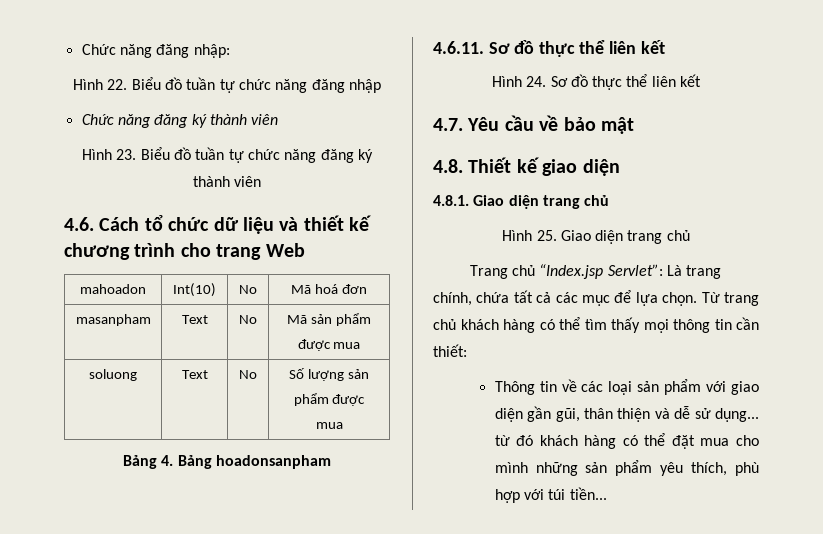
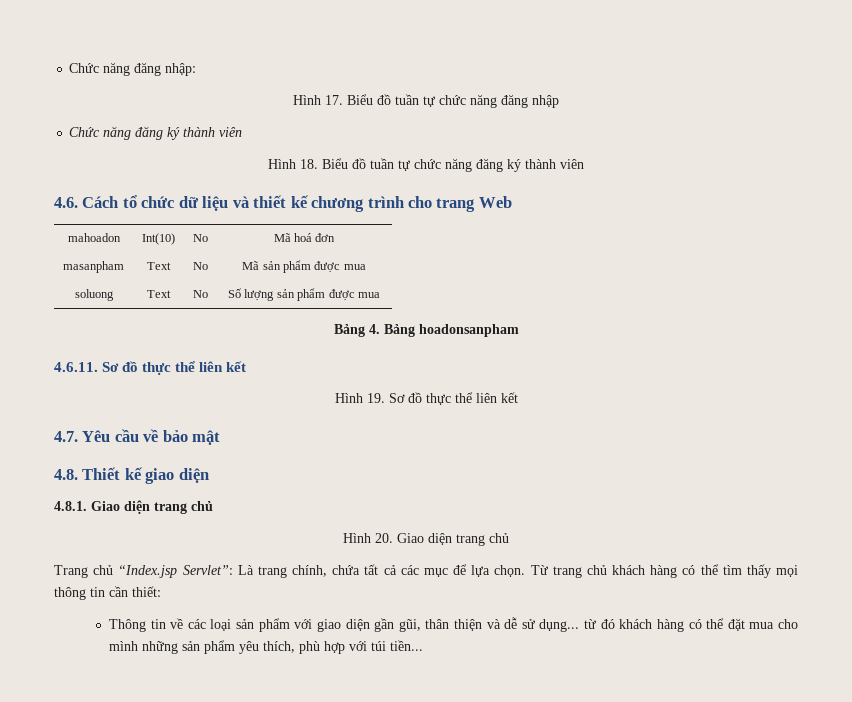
[107,79,128,90] 22. -> [325,95,343,105] 17.
[116,149,137,160] 23. -> [300,159,318,169] 18.
[526,76,547,87] 24. -> [366,393,385,403] 19.
[536,230,557,241] 25. -> [375,533,393,543] 20.

